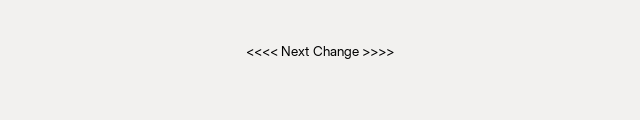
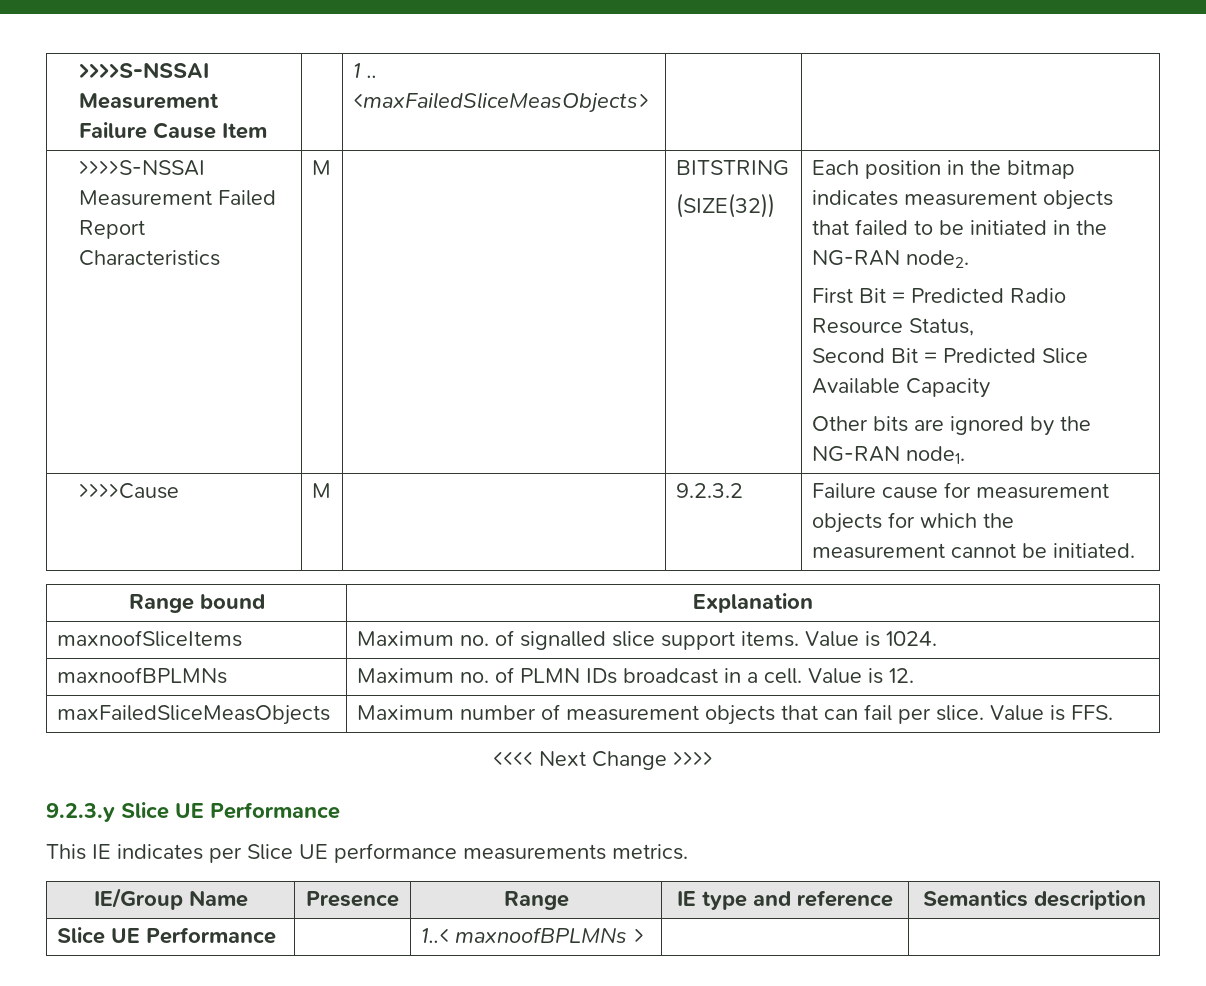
[245,46,395,59] <<<< Next Change >>>> -> [78,62,209,78] [78,93,219,109] [78,122,267,139] [352,63,377,78] [352,92,648,113] [78,160,205,176] [78,190,276,206] [78,220,145,239] [78,250,220,266] [311,160,331,175] [675,160,789,176] [675,193,775,218] [811,160,1075,179] [811,190,1113,210] [811,219,1107,236] [811,250,969,268] [811,288,1066,304] [811,318,974,336] [811,348,1088,364] [811,378,990,398] [811,416,1091,436] [811,446,965,464] [78,483,179,499] [311,483,331,498] [675,483,743,498] [811,482,1109,499] [811,512,1014,533] [811,543,1135,559] [128,594,265,613] [693,593,813,613] [56,630,242,647] [356,630,937,650] [56,667,227,684] [356,667,914,684] [56,705,330,725] [356,704,1113,725] [493,751,713,770] [46,802,340,822] [46,843,688,863] [93,888,248,910] [306,891,399,907] [503,891,569,910] [677,890,893,910] [922,890,1146,910] [56,927,276,944] [420,927,643,944] >>>>S-NSSAI Measurement Failure Cause Item | | 1 .. <maxFailedSliceMeasObjects> | | // >>>>S-NSSAI Measurement Failed Report Characteristics | M | | BITSTRING // (SIZE(32)) | Each position in the bitmap indicates measurement objects that failed to be initiated in the NG-RAN node2. // First Bit = Predicted Radio Resource Status, // Second Bit = Predicted Slice Available Capacity // Other bits are ignored by the NG-RAN node1. // >>>>Cause | M | | 9.2.3.2 | Failure cause for measurement objects for which the measurement cannot be initiated. // Range bound | Explanation // maxnoofSliceItems | Maximum no. of signalled slice support items. Value is 1024. // maxnoofBPLMNs | Maximum no. of PLMN IDs broadcast in a cell. Value is 12. // maxFailedSliceMeasObjects | Maximum number of measurement objects that can fail per slice. Value is FFS. // <<<< Next Change >>>> // 9.2.3.y Slice UE Performance // This IE indicates per Slice UE performance measurements metrics. // IE/Group Name | Presence | Range | IE type and reference | Semantics description // Slice UE Performance | | 1..< maxnoofBPLMNs > | |

